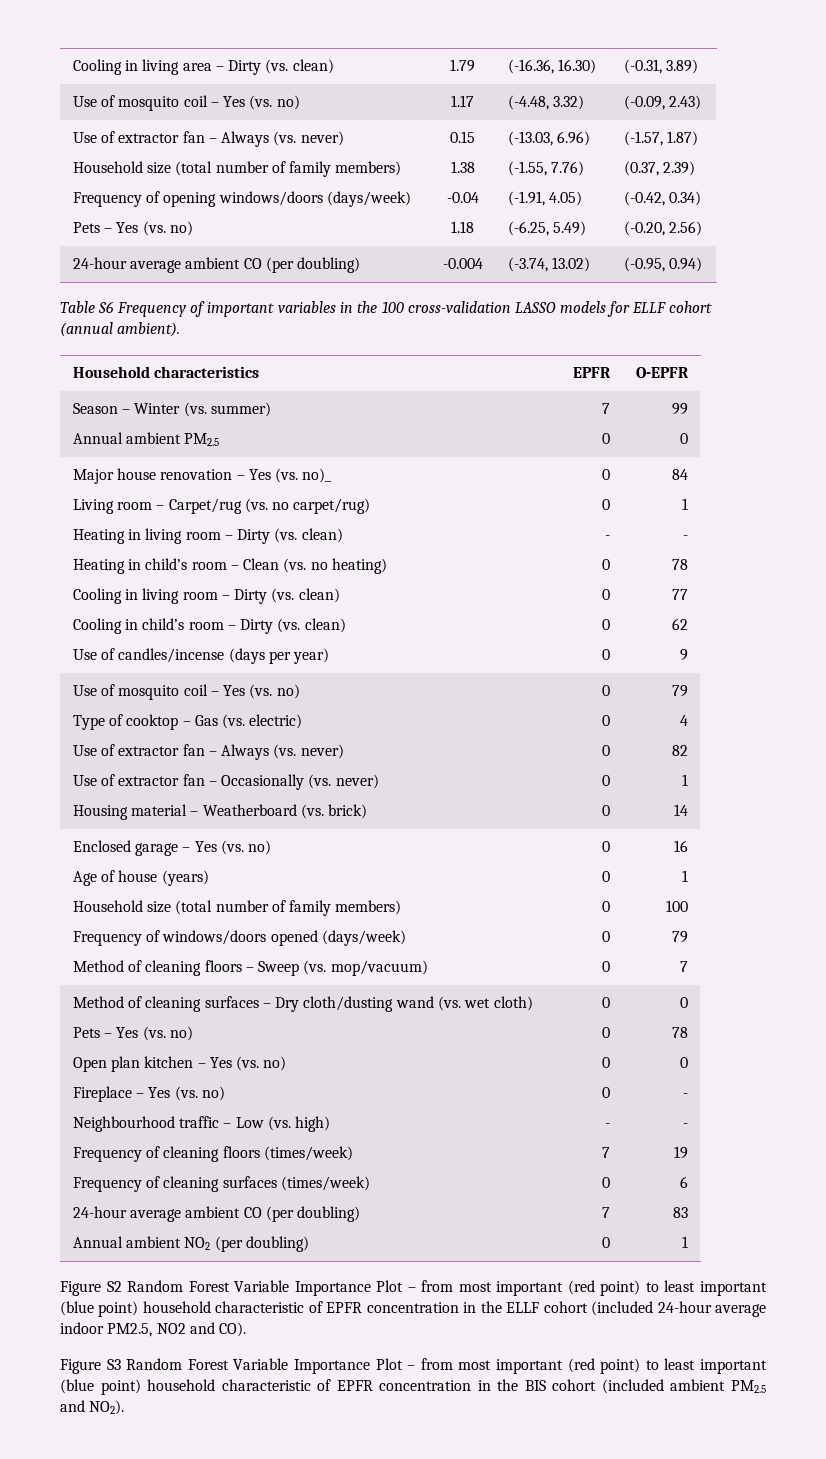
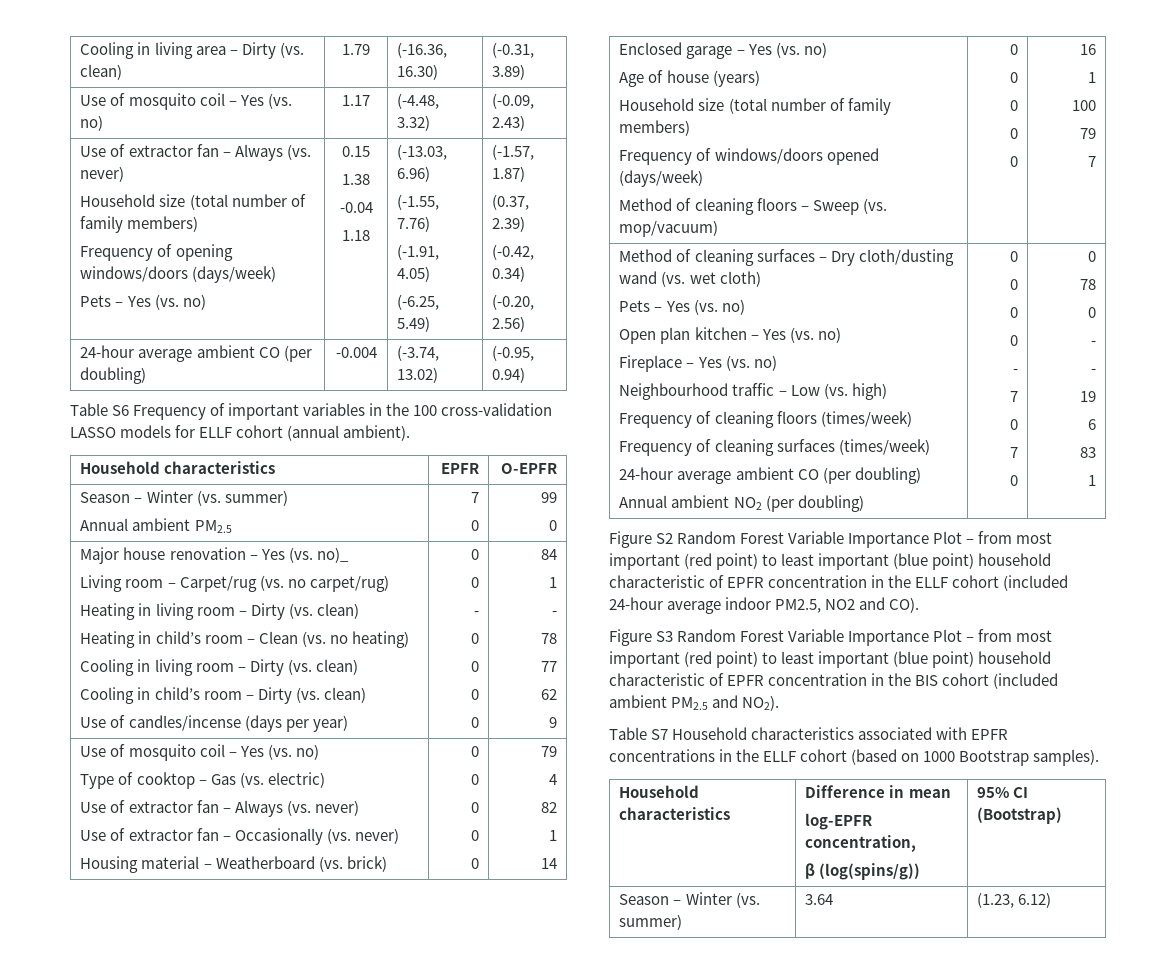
(125, 1407) none -> [609,727,1009,740] [609,749,1100,766] [619,785,700,798] [619,807,731,820] [805,785,951,798] [805,813,873,830] [805,835,917,852] [805,863,921,880] [977,787,1029,798] [977,807,1063,824] [619,892,760,908] [619,914,683,930] [805,894,834,905] [977,892,1052,908] // Table S7 Household characteristics associated with EPFR concentrations in the ELLF cohort (based on 1000 Bootstrap samples). // Household characteristics | Difference in mean // log-EPFR concentration, // β (log(spins/g)) | 95% CI (Bootstrap) // Season – Winter (vs. summer) | 3.64 | (1.23, 6.12)

